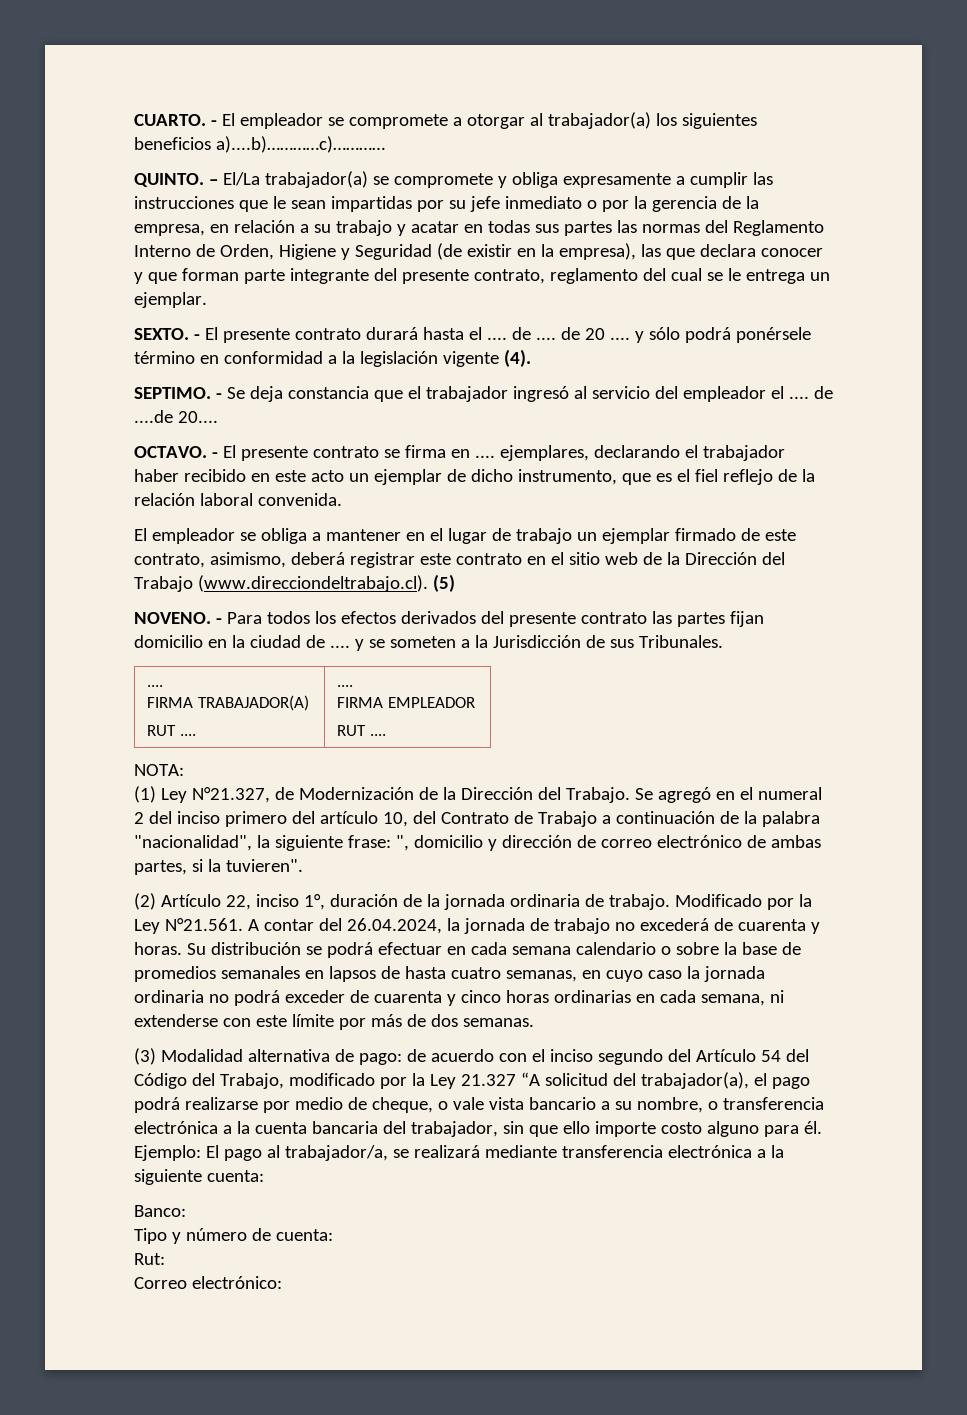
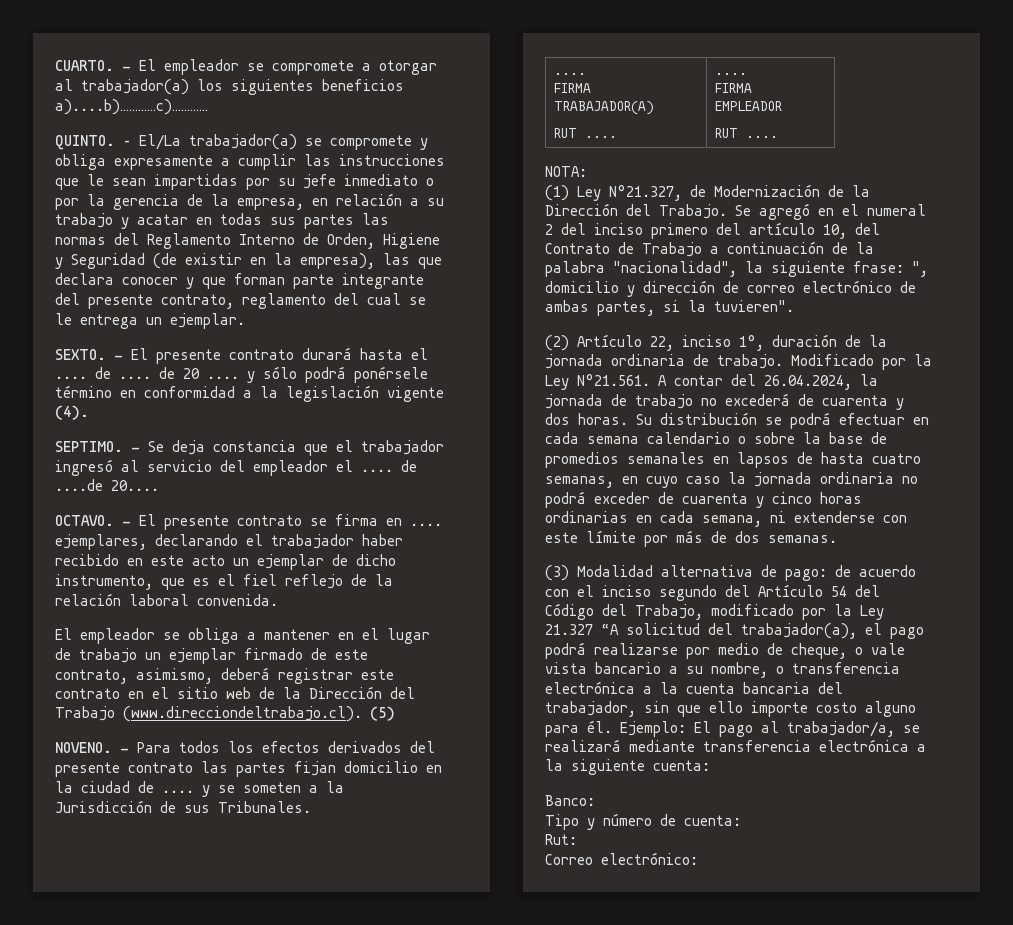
(820, 928) none -> [545,413,570,425] dos

